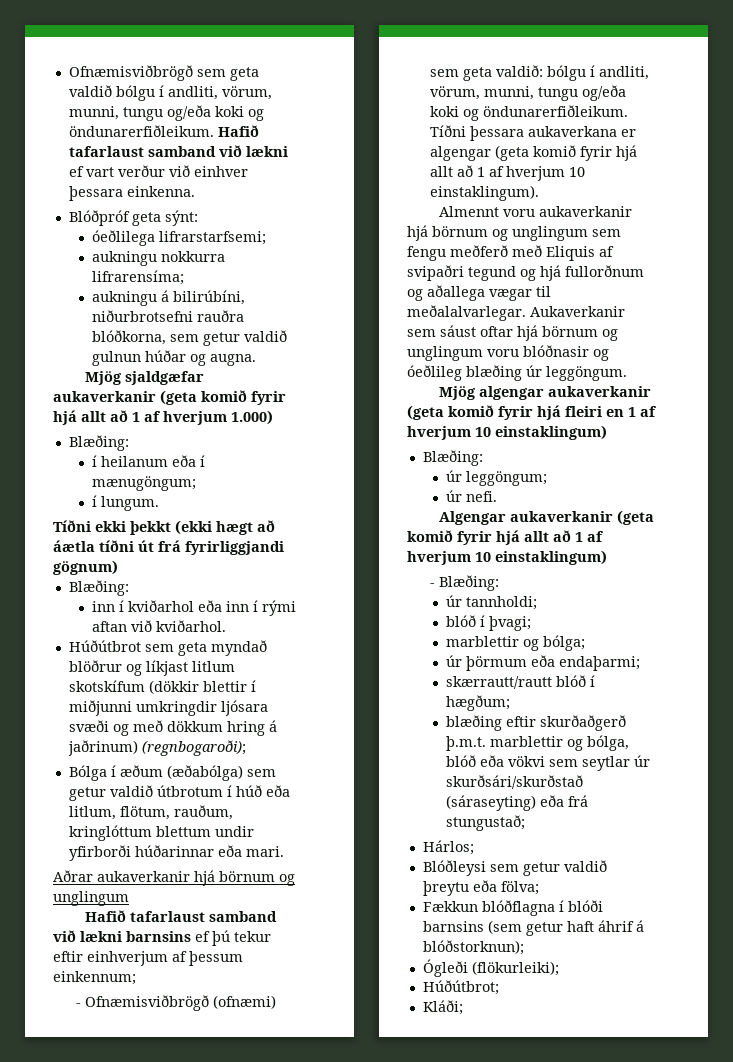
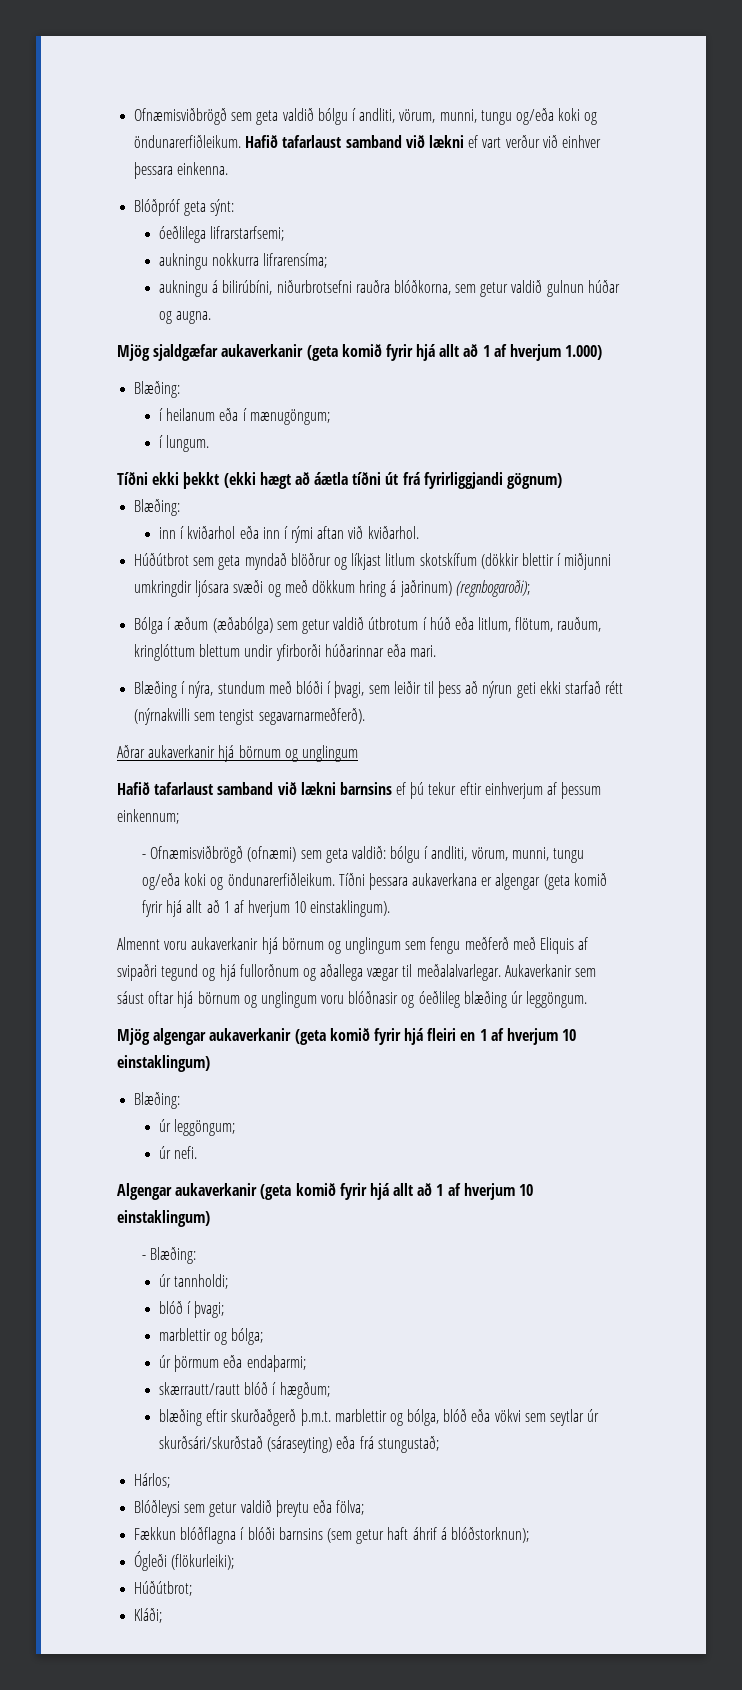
(284, 851) none -> [134,681,624,698] [134,708,365,725] // Blæðing í nýra, stundum með blóði í þvagi, sem leiðir til þess að nýrun geti ekki starfað rétt (nýrnakvilli sem tengist segavarnarmeðferð).

